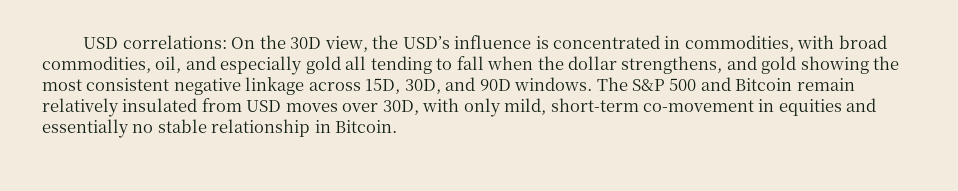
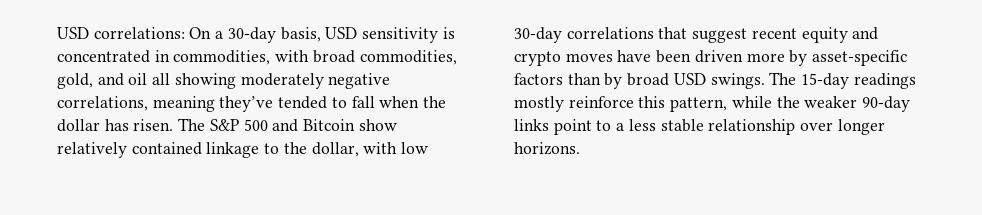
[259,35,532,52] the 30D view, the USD’s influence -> [215,27,439,43] a 30-day basis, USD sensitivity
[155,56,432,75] oil, and especially gold all tending -> [57,73,391,89] [57,96,328,112] gold, and oil all showing moderately negative correlations, meaning they’ve tended
[621,56,900,74] [42,77,593,95] strengthens, and gold showing the most consistent negative linkage across 15D, 30D, and 90D windows. -> [104,119,174,131] has risen.
[796,78,855,91] [42,98,877,117] [42,119,398,138] remain relatively insulated from USD moves over 30D, with only mild, short-term co-movement in equities and essentially no stable relationship in Bitcoin. -> [358,119,397,131] [57,142,429,158] [514,27,879,43] [514,50,908,66] [514,72,916,89] [514,96,911,112] [514,119,885,135] [514,142,580,155] show relatively contained linkage to the dollar, with low 30-day correlations that suggest recent equity and crypto moves have been driven more by asset-specific factors than by broad USD swings. The 15-day readings mostly reinforce this pattern, while the weaker 90-day links point to a less stable relationship over longer horizons.

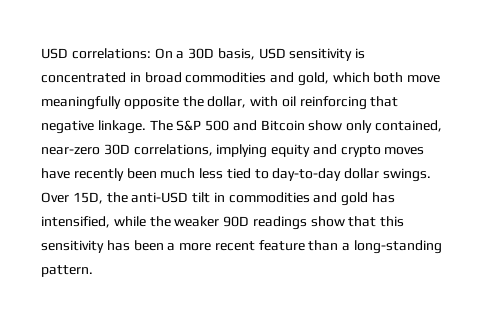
[227,27,276,43] 30-day -> [188,48,215,59] 30D
[173,50,457,65] [57,73,391,89] [57,96,447,112] [57,119,174,132] commodities, with broad commodities, gold, and oil all showing moderately negative correlations, meaning they’ve tended to fall when the dollar has risen. -> [144,72,441,86] [41,96,399,110] [41,120,146,134] broad commodities and gold, which both move meaningfully opposite the dollar, with oil reinforcing that negative linkage.
[57,142,429,158] [514,27,797,43] relatively contained linkage to the dollar, with low 30-day correlations that suggest recent -> [346,120,443,133] [41,144,268,158] only contained, near-zero 30D correlations, implying
[656,50,908,66] [514,72,916,89] [514,96,911,112] [514,119,885,135] [514,142,580,155] been driven more by asset-specific factors than by broad USD swings. The 15-day readings mostly reinforce this pattern, while the weaker 90-day links point to a less stable relationship over longer horizons. -> [73,168,432,182] [41,192,396,206] [41,216,405,230] [41,240,443,254] [41,265,93,277] recently been much less tied to day-to-day dollar swings. Over 15D, the anti-USD tilt in commodities and gold has intensified, while the weaker 90D readings show that this sensitivity has been a more recent feature than a long-standing pattern.

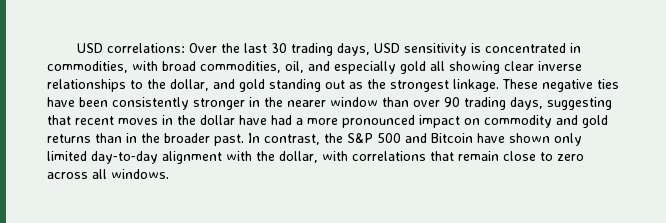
[154,48,255,60] On a 30D basis, -> [189,43,371,56] Over the last 30 trading days,
[144,72,441,86] [41,96,399,110] [41,120,443,134] [41,144,425,158] [41,168,432,182] [41,192,396,206] [41,216,405,230] [41,240,443,254] [41,265,93,277] broad commodities and gold, which both move meaningfully opposite the dollar, with oil reinforcing that negative linkage. The S&P 500 and Bitcoin show only contained, near-zero 30D correlations, implying equity and crypto moves have recently been much less tied to day-to-day dollar swings. Over 15D, the anti-USD tilt in commodities and gold has intensified, while the weaker 90D readings show that this sensitivity has been a more recent feature than a long-standing pattern. -> [47,61,582,74] [47,79,619,92] [47,97,612,110] [47,115,608,128] [47,133,582,146] [47,151,584,164] [47,169,169,179] commodities, with broad commodities, oil, and especially gold all showing clear inverse relationships to the dollar, and gold standing out as the strongest linkage. These negative ties have been consistently stronger in the nearer window than over 90 trading days, suggesting that recent moves in the dollar have had a more pronounced impact on commodity and gold returns than in the broader past. In contrast, the S&P 500 and Bitcoin have shown only limited day‑to‑day alignment with the dollar, with correlations that remain close to zero across all windows.

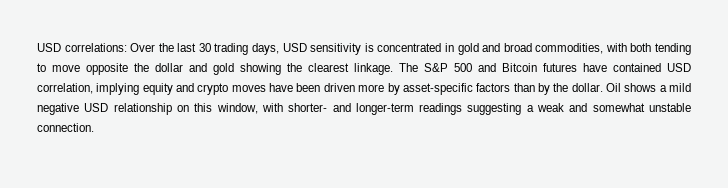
[47,61,582,74] [47,79,619,92] [47,97,612,110] [47,115,608,128] [47,133,582,146] [47,151,584,164] [47,169,169,179] commodities, with broad commodities, oil, and especially gold all showing clear inverse relationships to the dollar, and gold standing out as the strongest linkage. These negative ties have been consistently stronger in the nearer window than over 90 trading days, suggesting that recent moves in the dollar have had a more pronounced impact on commodity and gold returns than in the broader past. In contrast, the S&P 500 and Bitcoin have shown only limited day‑to‑day alignment with the dollar, with correlations that remain close to zero across all windows. -> [457,43,691,55] [37,63,691,75] [37,83,692,95] [37,103,691,115] [37,123,94,132] gold and broad commodities, with both tending to move opposite the dollar and gold showing the clearest linkage. The S&P 500 and Bitcoin futures have contained USD correlation, implying equity and crypto moves have been driven more by asset‑specific factors than by the dollar. Oil shows a mild negative USD relationship on this window, with shorter- and longer-term readings suggesting a weak and somewhat unstable connection.

